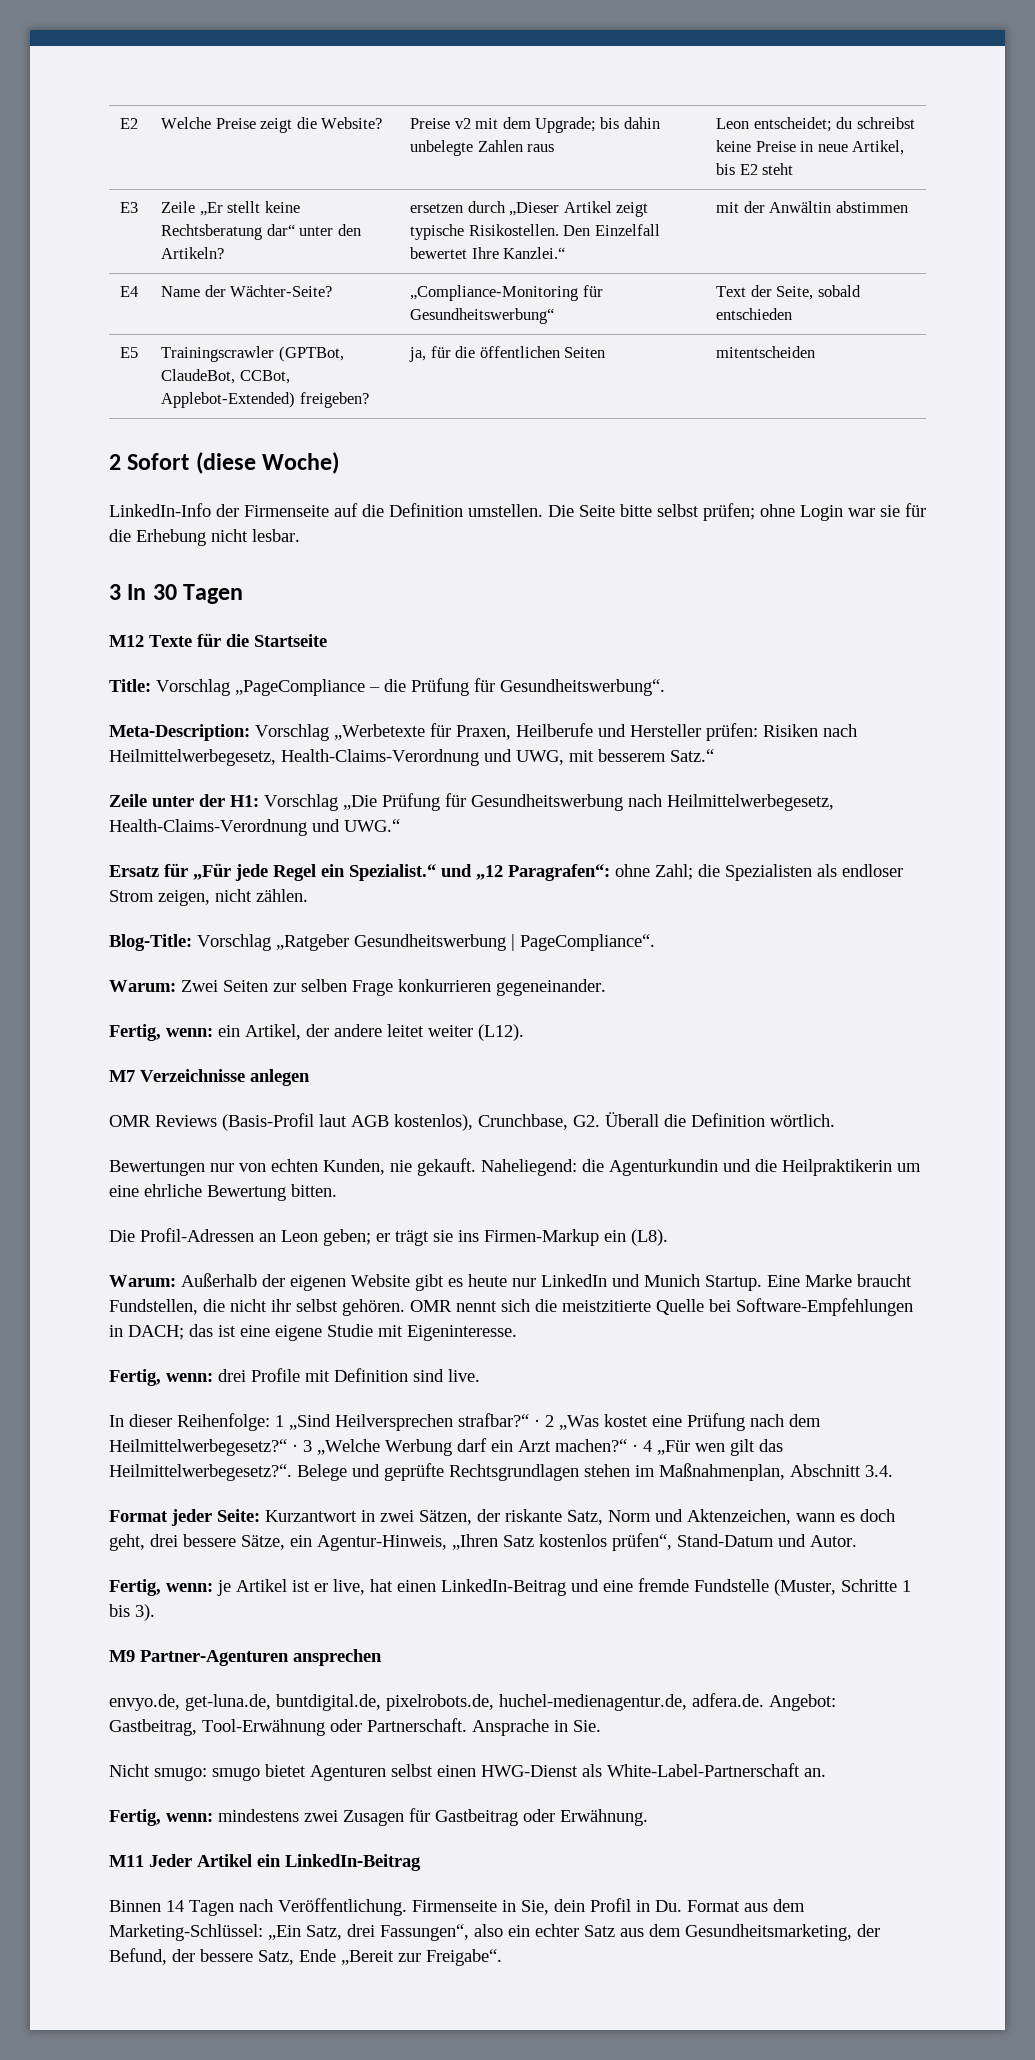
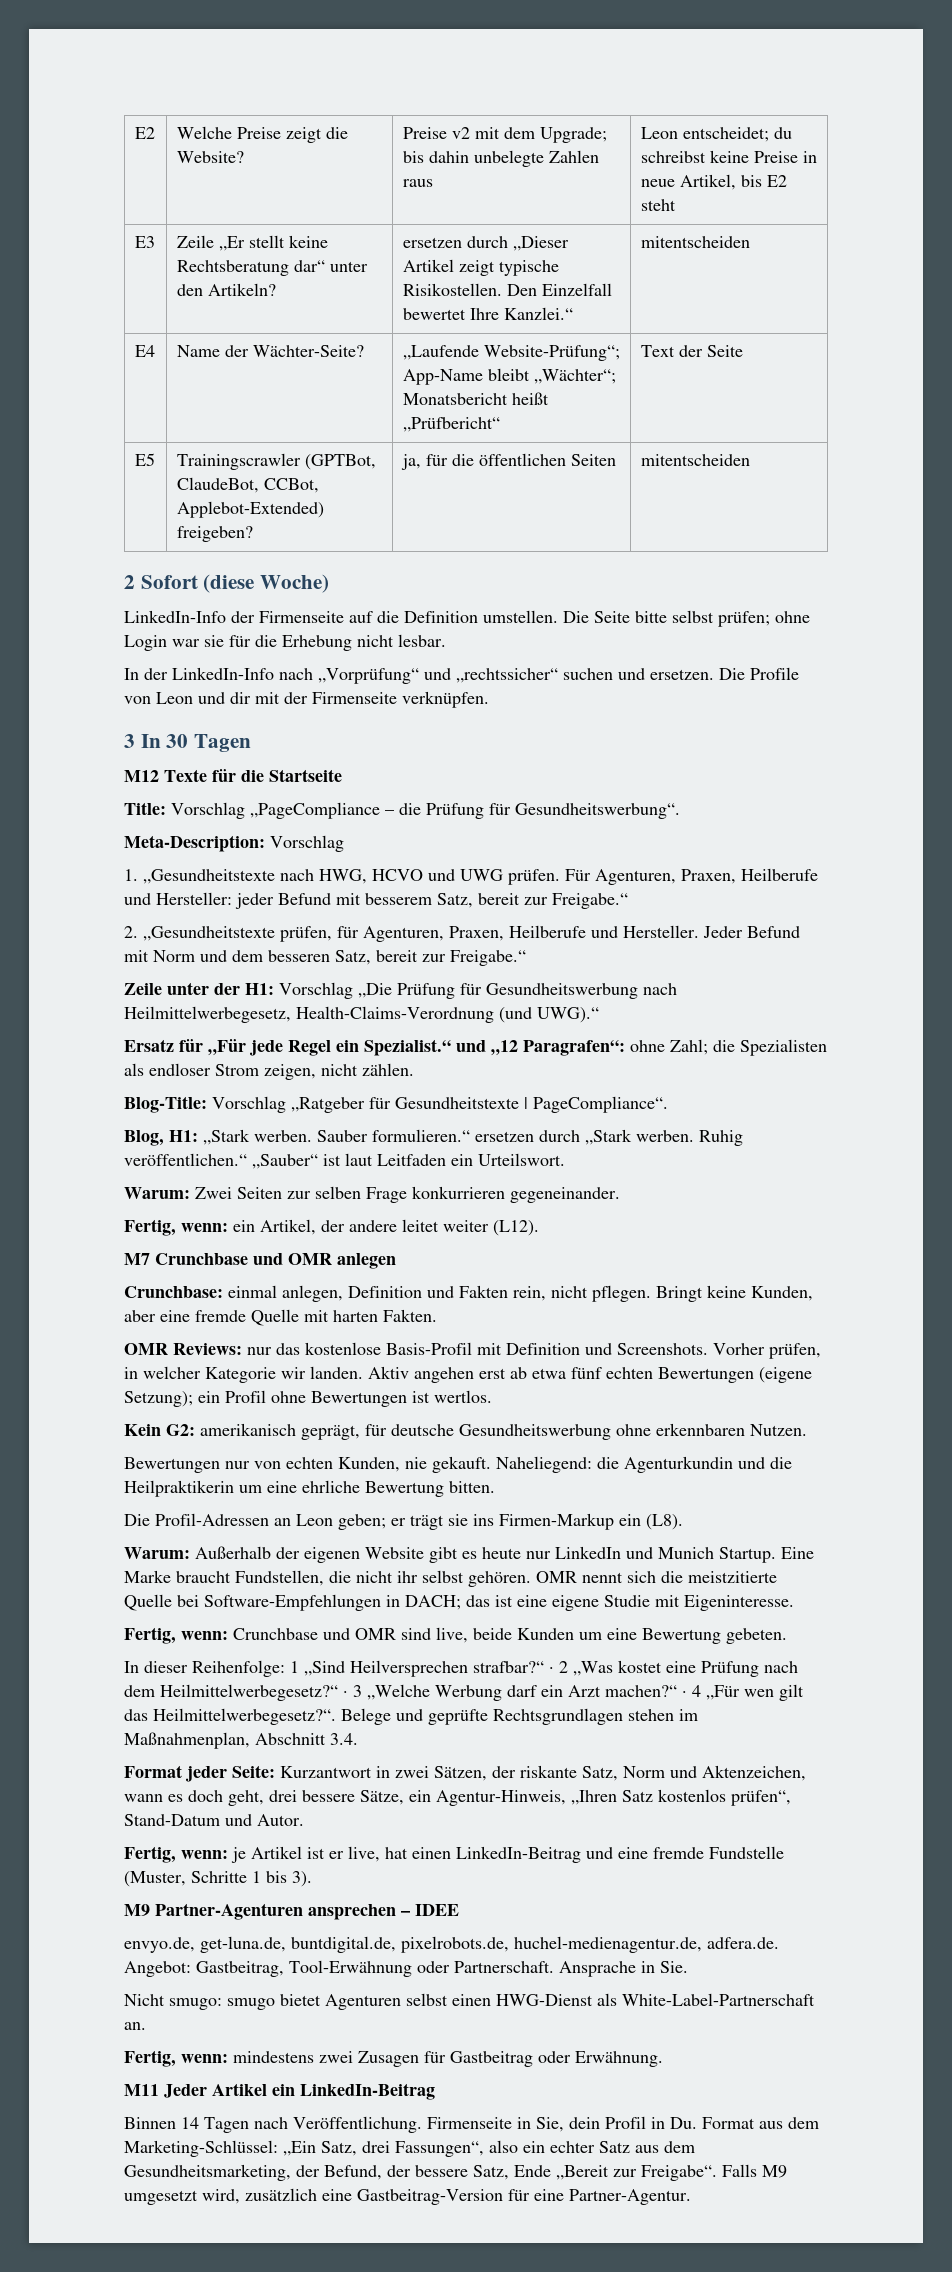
[716,201,908,213] mit der Anwältin abstimmen -> [640,236,750,248] mitentscheiden
[410,285,603,301] [410,308,555,324] „Compliance-Monitoring für Gesundheitswerbung“ -> [402,345,620,361] [402,368,616,385] [402,392,549,405] [402,417,500,432] „Laufende Website-Prüfung“; App-Name bleibt „Wächter“; Monatsbericht heißt „Prüfbericht“
[776,285,861,300] [716,308,793,320] Seite, sobald entschieden -> [706,345,743,357] Seite
(300, 535) none -> [124,667,799,684] [124,691,489,708] // In der LinkedIn-Info nach „Vorprüfung“ und „rechtssicher“ suchen und ersetzen. Die Profile von Leon und dir mit der Firmenseite verknüpfen.
[334,723,857,741] [109,749,714,766] „Werbetexte für Praxen, Heilberufe und Hersteller prüfen: Risiken nach Heilmittelwerbegesetz, Health-Claims-Verordnung und UWG, mit besserem Satz.“ -> [124,868,818,885] [124,892,628,909] [124,925,800,942] [124,950,526,966] // 1. „Gesundheitstexte nach HWG, HCVO und UWG prüfen. Für Agenturen, Praxen, Heilberufe und Hersteller: jeder Befund mit besserem Satz, bereit zur Freigabe.“ // 2. „Gesundheitstexte prüfen, für Agenturen, Praxen, Heilberufe und Hersteller. Jeder Befund mit Norm und dem besseren Satz, bereit zur Freigabe.“
[312,819,400,832] und UWG.“ -> [499,1007,599,1023] (und UWG).“
[354,934,506,951] Gesundheitswerbung -> [369,1097,519,1109] für Gesundheitstexte
(655, 942) none -> [124,1129,743,1146] [124,1153,565,1169] // Blog, H1: „Stark werben. Sauber formulieren.“ ersetzen durch „Stark werben. Ruhig veröffentlichen.“ „Sauber“ ist laut Leitfaden ein Urteilswort.
[140,1069,310,1086] [109,1112,835,1131] Verzeichnisse anlegen // OMR Reviews (Basis-Profil laut AGB kostenlos), Crunchbase, G2. Überall die Definition wörtlich. -> [155,1253,396,1269] [124,1285,813,1302] [124,1309,437,1326] [124,1342,821,1359] [124,1366,812,1383] [124,1390,492,1407] [124,1423,807,1440] Crunchbase und OMR anlegen // Crunchbase: einmal anlegen, Definition und Fakten rein, nicht pflegen. Bringt keine Kunden, aber eine fremde Quelle mit harten Fakten. // OMR Reviews: nur das kostenlose Basis-Profil mit Definition und Screenshots. Vorher prüfen, in welcher Kategorie wir landen. Aktiv angehen erst ab etwa fünf echten Bewertungen (eigene Setzung); ein Profil ohne Bewertungen ist wertlos. // Kein G2: amerikanisch geprägt, für deutsche Gesundheitswerbung ohne erkennbaren Nutzen.
[218,1368,480,1382] drei Profile mit Definition sind live. -> [233,1627,787,1644] Crunchbase und OMR sind live, beide Kunden um eine Bewertung gebeten.
(382, 1657) none -> [401,1904,459,1916] – IDEE
(502, 1957) none -> [722,2164,787,2178] [124,2188,691,2205] Falls M9 umgesetzt wird, zusätzlich eine Gastbeitrag-Version für eine Partner-Agentur.

